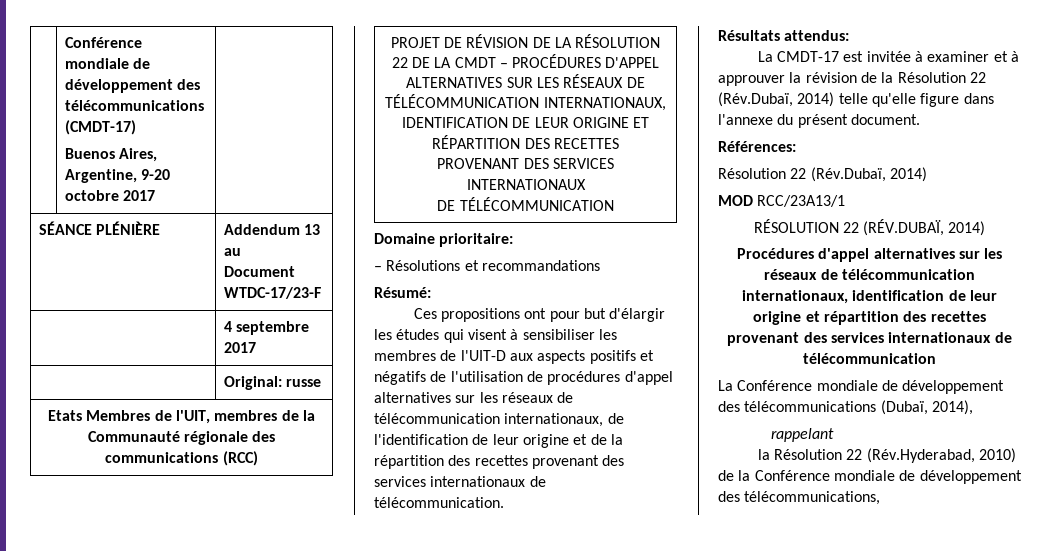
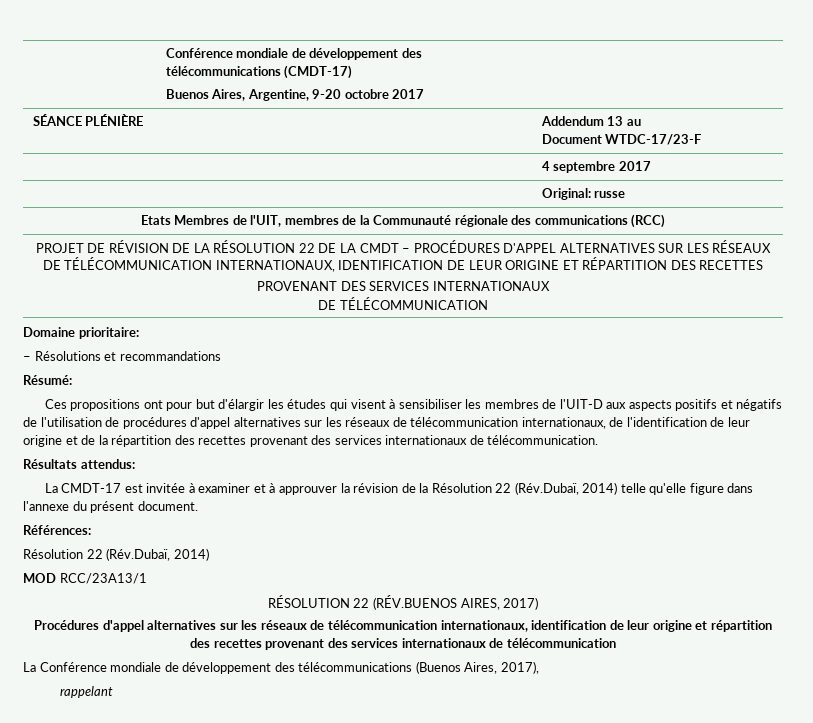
[863,219,986,236] (RÉV.DUBAÏ, 2014) -> [373,595,539,610] (RÉV.BUENOS AIRES, 2017)
[880,400,973,415] [770,428,834,442] [757,448,1016,463] [718,470,1022,484] [718,491,881,505] (Dubaï, 2014), // rappelant // la Résolution 22 (Rév.Hyderabad, 2010) de la Conférence mondiale de développement des télécommunications, -> [415,661,539,674] [60,686,114,698] (Buenos Aires, 2017), // rappelant

